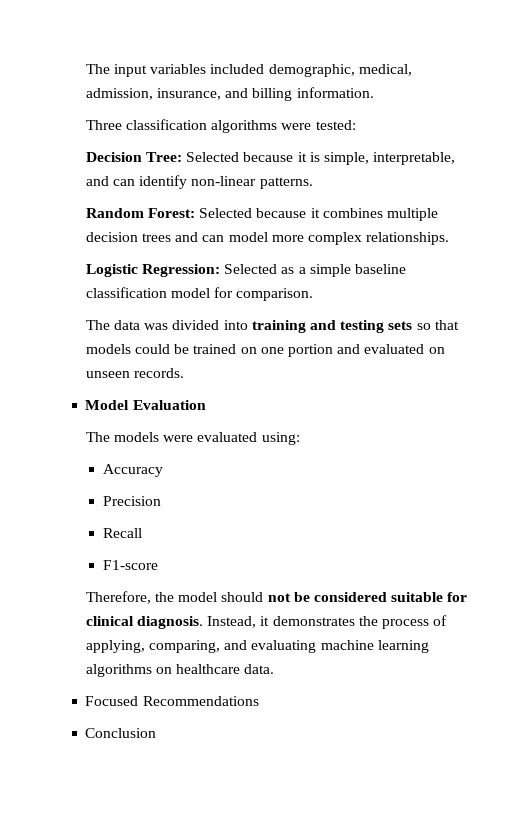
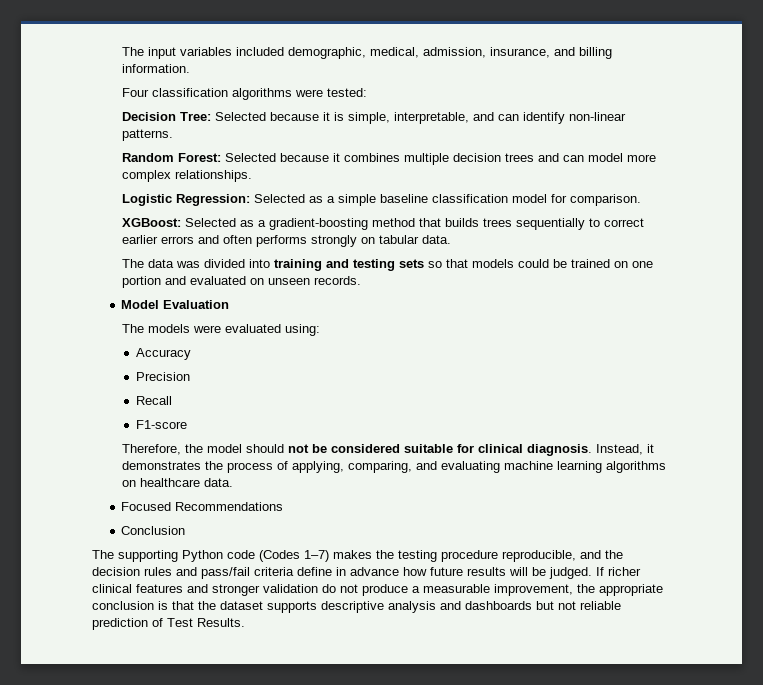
[85,120,122,130] Three -> [121,88,149,97] Four
(314, 294) none -> [121,218,644,230] [121,235,451,247] // XGBoost: Selected as a gradient-boosting method that builds trees sequentially to correct earlier errors and often performs strongly on tabular data.
(157, 733) none -> [92,550,623,562] [92,567,641,579] [92,584,663,596] [92,601,621,613] [92,618,245,630] // The supporting Python code (Codes 1–7) makes the testing procedure reproducible, and the decision rules and pass/fail criteria define in advance how future results will be judged. If richer clinical features and stronger validation do not produce a measurable improvement, the appropriate conclusion is that the dataset supports descriptive analysis and dashboards but not reliable prediction of Test Results.

